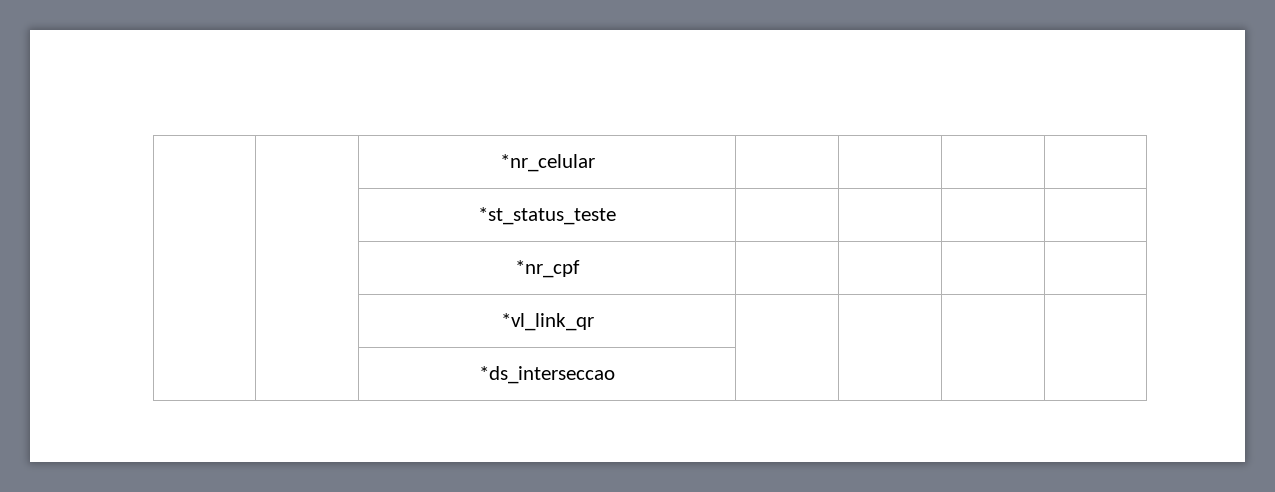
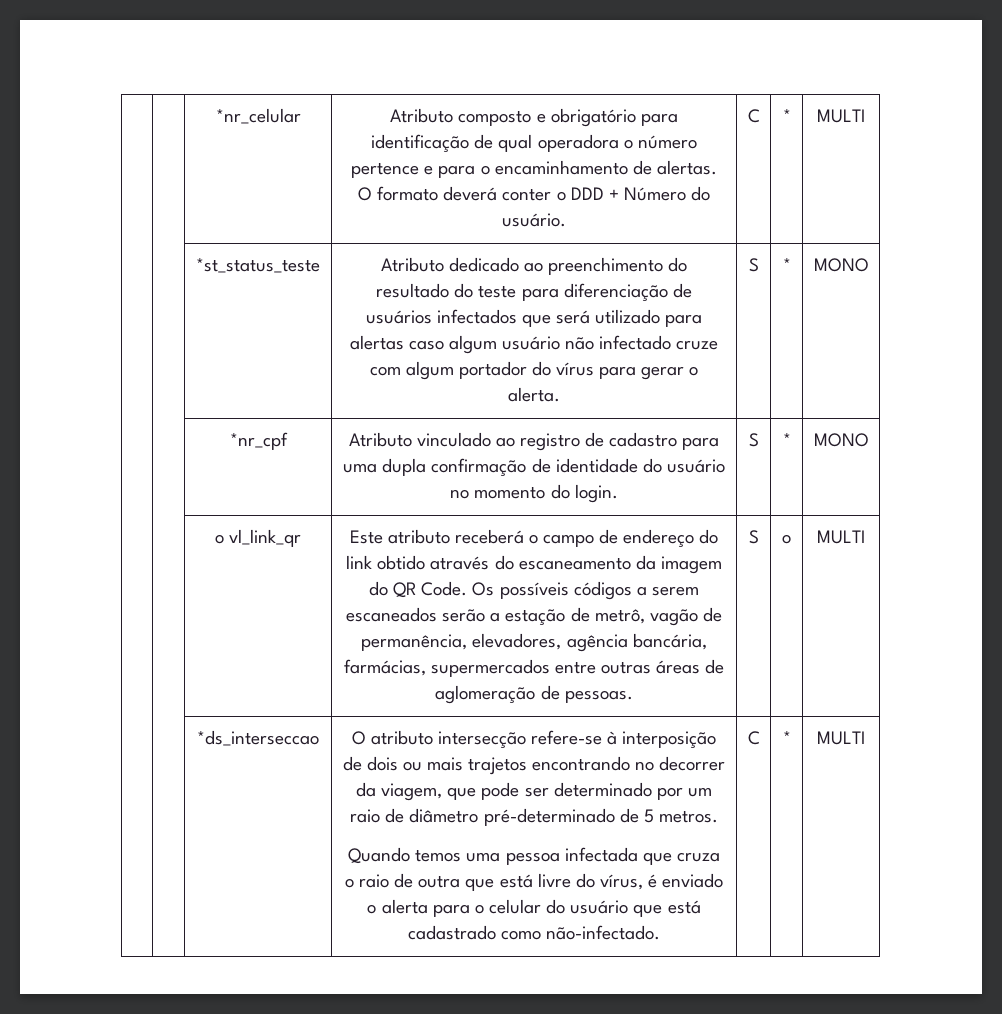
[478,207,616,225] [515,260,580,278] [500,313,594,331] [479,366,615,384] | | | // | | *st_status_teste | | | | // | | *nr_cpf | | | | // | | *vl_link_qr | | | | // | | *ds_interseccao | | | | -> [390,108,678,127] [371,134,697,153] [351,160,717,178] [357,186,711,201] [502,213,566,227] [747,109,760,123] [782,109,791,122] [817,109,865,123] [196,258,320,273] [380,257,688,275] [376,283,692,302] [365,309,703,327] [349,335,719,354] [369,361,699,380] [508,387,560,402] [748,258,759,272] [782,258,791,271] [813,258,869,272] [229,432,288,450] [348,432,720,451] [343,458,725,477] [450,484,618,503] [748,433,759,447] [782,433,791,446] [813,433,869,447] [214,529,302,547] [349,529,719,548] [346,555,722,574] [369,581,699,600] [346,607,722,626] [361,633,707,652] [343,659,725,677] [435,685,633,704] [748,530,759,544] [782,534,791,544] [817,530,865,544] [197,730,319,746] [351,730,717,749] [342,756,726,775] [356,782,712,801] [350,808,718,826] [348,847,720,865] [344,873,724,891] [367,899,701,917] [407,925,661,940] [747,731,760,745] [782,731,791,744] [817,731,865,745] Atributo composto e obrigatório para identificação de qual operadora o número pertence e para o encaminhamento de alertas. O formato deverá conter o DDD + Número do usuário. | C | * | MULTI // | | *st_status_teste | Atributo dedicado ao preenchimento do resultado do teste para diferenciação de usuários infectados que será utilizado para alertas caso algum usuário não infectado cruze com algum portador do vírus para gerar o alerta. | S | * | MONO // | | *nr_cpf | Atributo vinculado ao registro de cadastro para uma dupla confirmação de identidade do usuário no momento do login. | S | * | MONO // | | o vl_link_qr | Este atributo receberá o campo de endereço do link obtido através do escaneamento da imagem do QR Code. Os possíveis códigos a serem escaneados serão a estação de metrô, vagão de permanência, elevadores, agência bancária, farmácias, supermercados entre outras áreas de aglomeração de pessoas. | S | o | MULTI // | | *ds_interseccao | O atributo intersecção refere-se à interposição de dois ou mais trajetos encontrando no decorrer da viagem, que pode ser determinado por um raio de diâmetro pré-determinado de 5 metros. // Quando temos uma pessoa infectada que cruza o raio de outra que está livre do vírus, é enviado o alerta para o celular do usuário que está cadastrado como não-infectado. | C | * | MULTI

